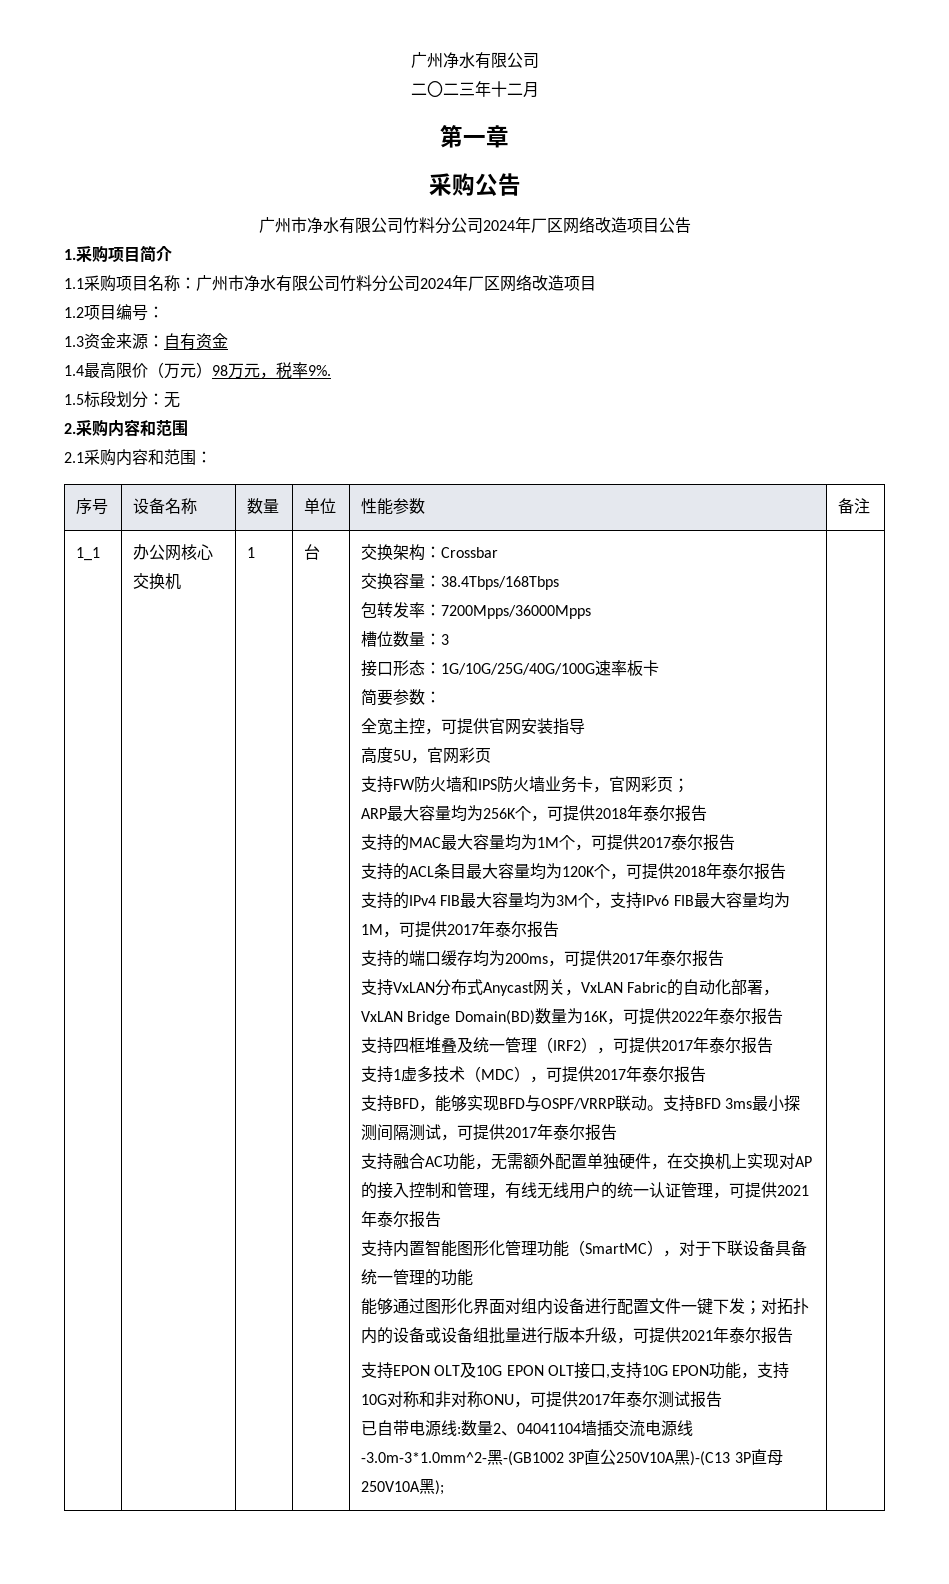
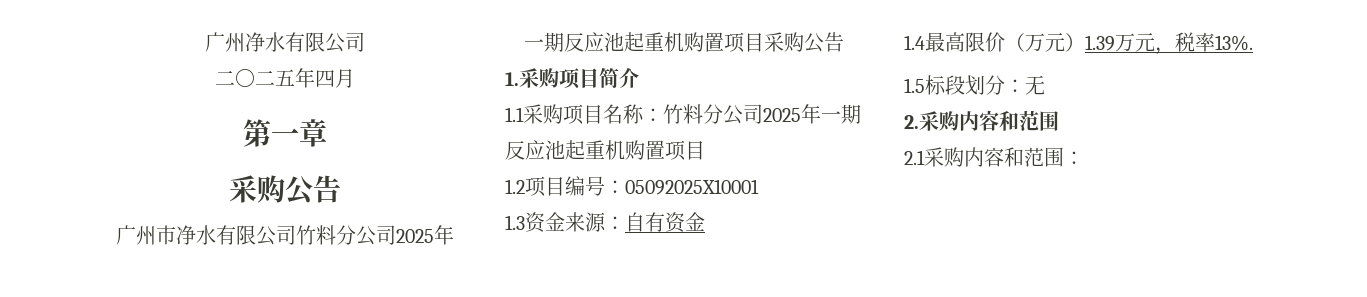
[458,81,523,97] 三年十二 -> [274,68,335,88] 五年四
[482,216,659,234] 2024年厂区网络改造项目 -> [395,225,454,245] [523,32,804,53] 2025年一期反应池起重机购置项目采购
[196,274,564,292] 广州市净水有限公司竹料分公司2024年厂区网络改造 -> [663,104,861,125] [505,140,665,160] 竹料分公司2025年一期反应池起重机购置
(164, 312) none -> [625,179,759,195] 05092025X10001
[212,365,228,376] 98 -> [1085,35,1115,51] 1.39
[308,365,331,376] 9%. -> [1215,35,1253,51] 13%.
[76,498,109,515] [133,498,198,514] [247,498,280,514] [304,498,337,514] [361,498,426,515] [838,498,871,514] [76,547,101,561] [133,544,214,561] [133,573,182,590] [247,547,256,558] [304,544,321,560] [361,544,499,561] [361,573,560,590] [361,602,592,619] [361,631,450,647] [361,660,660,677] [361,689,442,706] [361,718,586,735] [361,747,492,764] [361,776,690,793] [361,805,708,822] [361,834,736,851] [361,863,787,880] [361,892,790,909] [361,921,560,938] [361,950,725,967] [361,979,780,996] [361,1008,783,1025] [361,1037,774,1054] [361,1066,707,1083] [361,1095,801,1112] [361,1124,618,1141] [361,1153,813,1170] [361,1182,810,1199] [361,1211,442,1228] [361,1240,808,1257] [361,1269,474,1286] [361,1298,810,1315] [361,1327,794,1344] [361,1362,790,1379] [361,1391,723,1408] [361,1420,694,1437] [361,1449,783,1466] [361,1479,445,1495] // 序号 | 设备名称 | 数量 | 单位 | 性能参数 | 备注 // 1_1 | 办公网核心交换机 | 1 | 台 | 交换架构：Crossbar // 交换容量：38.4Tbps/168Tbps // 包转发率：7200Mpps/36000Mpps // 槽位数量：3 // 接口形态：1G/10G/25G/40G/100G速率板卡 // 简要参数： // 全宽主控，可提供官网安装指导 // 高度5U，官网彩页 // 支持FW防火墙和IPS防火墙业务卡，官网彩页； // ARP最大容量均为256K个，可提供2018年泰尔报告 // 支持的MAC最大容量均为1M个，可提供2017泰尔报告 // 支持的ACL条目最大容量均为120K个，可提供2018年泰尔报告 // 支持的IPv4 FIB最大容量均为3M个，支持IPv6 FIB最大容量均为1M，可提供2017年泰尔报告 // 支持的端口缓存均为200ms，可提供2017年泰尔报告 // 支持VxLAN分布式Anycast网关，VxLAN Fabric的自动化部署，VxLAN Bridge Domain(BD)数量为16K，可提供2022年泰尔报告 // 支持四框堆叠及统一管理（IRF2），可提供2017年泰尔报告 // 支持1虚多技术（MDC），可提供2017年泰尔报告 // 支持BFD，能够实现BFD与OSPF/VRRP联动。支持BFD 3ms最小探测间隔测试，可提供2017年泰尔报告 // 支持融合AC功能，无需额外配置单独硬件，在交换机上实现对AP的接入控制和管理，有线无线用户的统一认证管理，可提供2021年泰尔报告 // 支持内置智能图形化管理功能（SmartMC），对于下联设备具备统一管理的功能 // 能够通过图形化界面对组内设备进行配置文件一键下发；对拓扑内的设备或设备组批量进行版本升级，可提供2021年泰尔报告 // 支持EPON OLT及10G EPON OLT接口,支持10G EPON功能，支持10G对称和非对称ONU，可提供2017年泰尔测试报告 // 已自带电源线:数量2、04041104墙插交流电源线-3.0m-3*1.0mm^2-黑-(GB1002 3P直公250V10A黑)-(C13 3P直母250V10A黑); | -> (1084, 158) none

